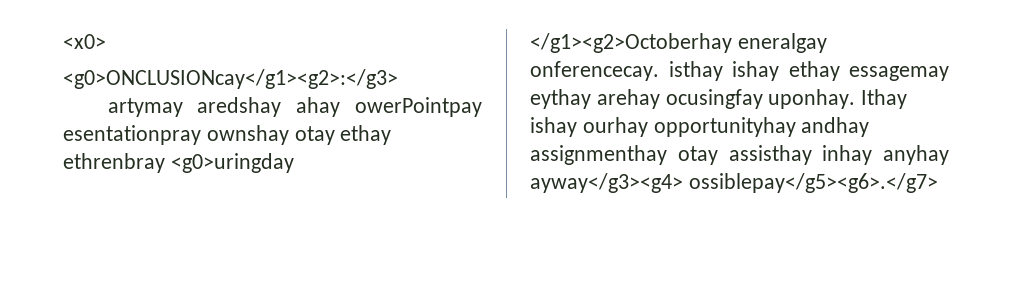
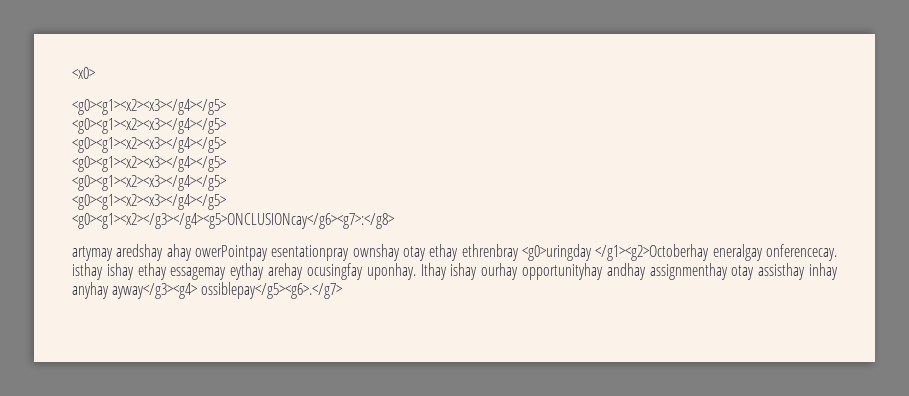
[63,69,398,89] <g0>ONCLUSIONcay</g1><g2>:</g3> -> [72,99,226,115] [72,118,226,134] [72,137,226,153] [72,156,226,172] [72,175,226,191] [72,194,226,210] [72,213,394,229] <g0><g1><x2><x3></g4></g5> // <g0><g1><x2><x3></g4></g5> // <g0><g1><x2><x3></g4></g5> // <g0><g1><x2><x3></g4></g5> // <g0><g1><x2><x3></g4></g5> // <g0><g1><x2><x3></g4></g5> // <g0><g1><x2></g3></g4><g5>ONCLUSIONcay</g6><g7>:</g8>

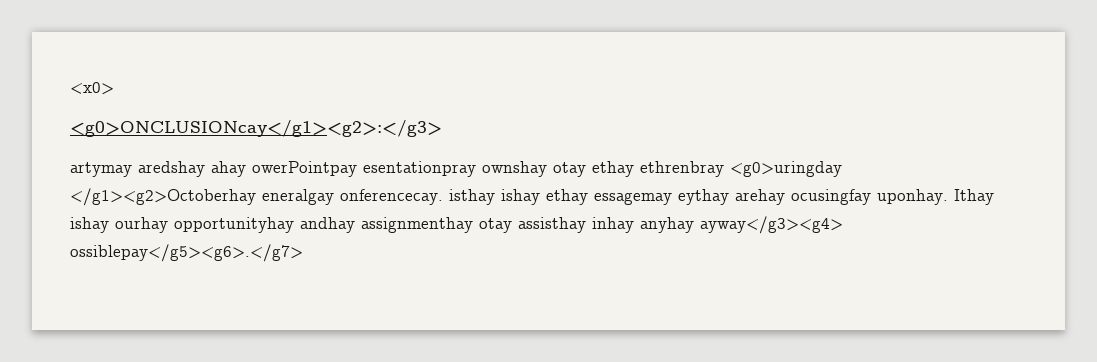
[72,99,226,115] [72,118,226,134] [72,137,226,153] [72,156,226,172] [72,175,226,191] [72,194,226,210] [72,213,394,229] <g0><g1><x2><x3></g4></g5> // <g0><g1><x2><x3></g4></g5> // <g0><g1><x2><x3></g4></g5> // <g0><g1><x2><x3></g4></g5> // <g0><g1><x2><x3></g4></g5> // <g0><g1><x2><x3></g4></g5> // <g0><g1><x2></g3></g4><g5>ONCLUSIONcay</g6><g7>:</g8> -> [70,120,442,137] <g0>ONCLUSIONcay</g1><g2>:</g3>

